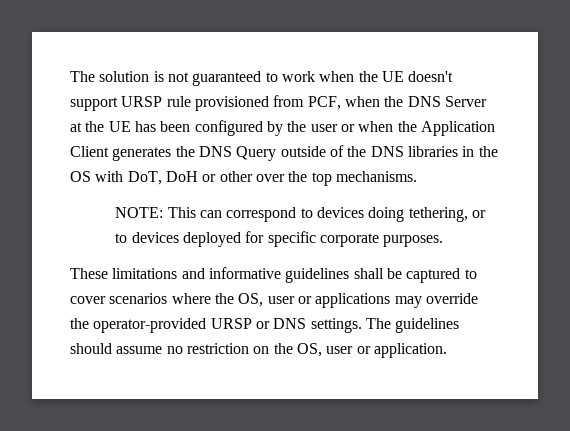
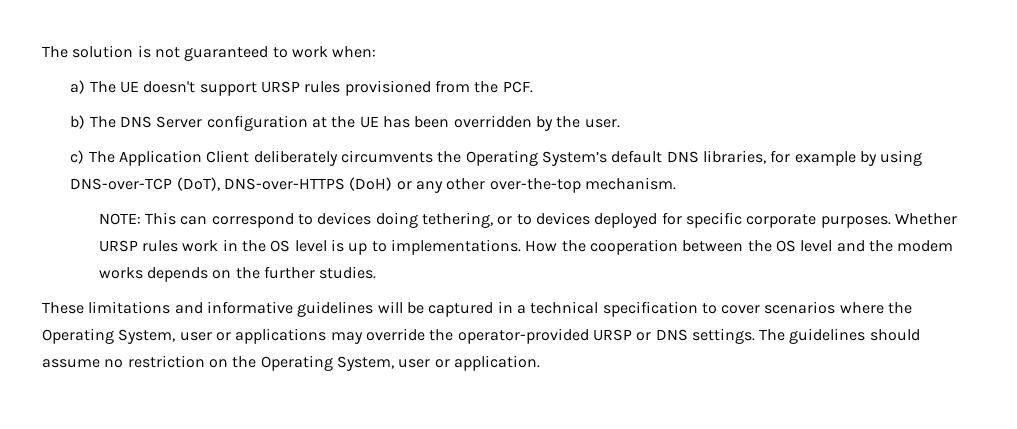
[319,71,378,82] when the -> [332,46,377,58] [70,80,116,94] when: // a) The
[166,96,191,107] rule -> [304,81,341,93] rules
[307,96,404,110] PCF, when the -> [474,81,533,93] [70,115,116,129] the PCF. // b) The
(487, 101) none -> [206,115,308,131] configuration
[194,120,263,136] configured -> [453,115,532,128] overridden
[310,121,495,136] [70,145,498,161] [70,171,417,186] user or when the Application Client generates the DNS Query outside of the DNS libraries in the OS with DoT, DoH or other over the top mechanisms. -> [584,119,620,128] [70,150,923,166] [70,177,676,193] user. // c) The Application Client deliberately circumvents the Operating System’s default DNS libraries, for example by using DNS-over-TCP (DoT), DNS-over-HTTPS (DoH) or any other over-the-top mechanism.
(444, 241) none -> [894,213,957,225] [98,239,954,255] [98,266,377,282] Whether URSP rules work in the OS level is up to implementations. How the cooperation between the OS level and the modem works depends on the further studies.
[353,268,384,279] shall -> [377,301,403,313] will
(461, 275) none -> [497,301,698,317] in a technical specification
[238,293,264,307] OS, -> [42,328,176,344] Operating System,
[296,343,322,357] OS, -> [260,355,394,371] Operating System,

